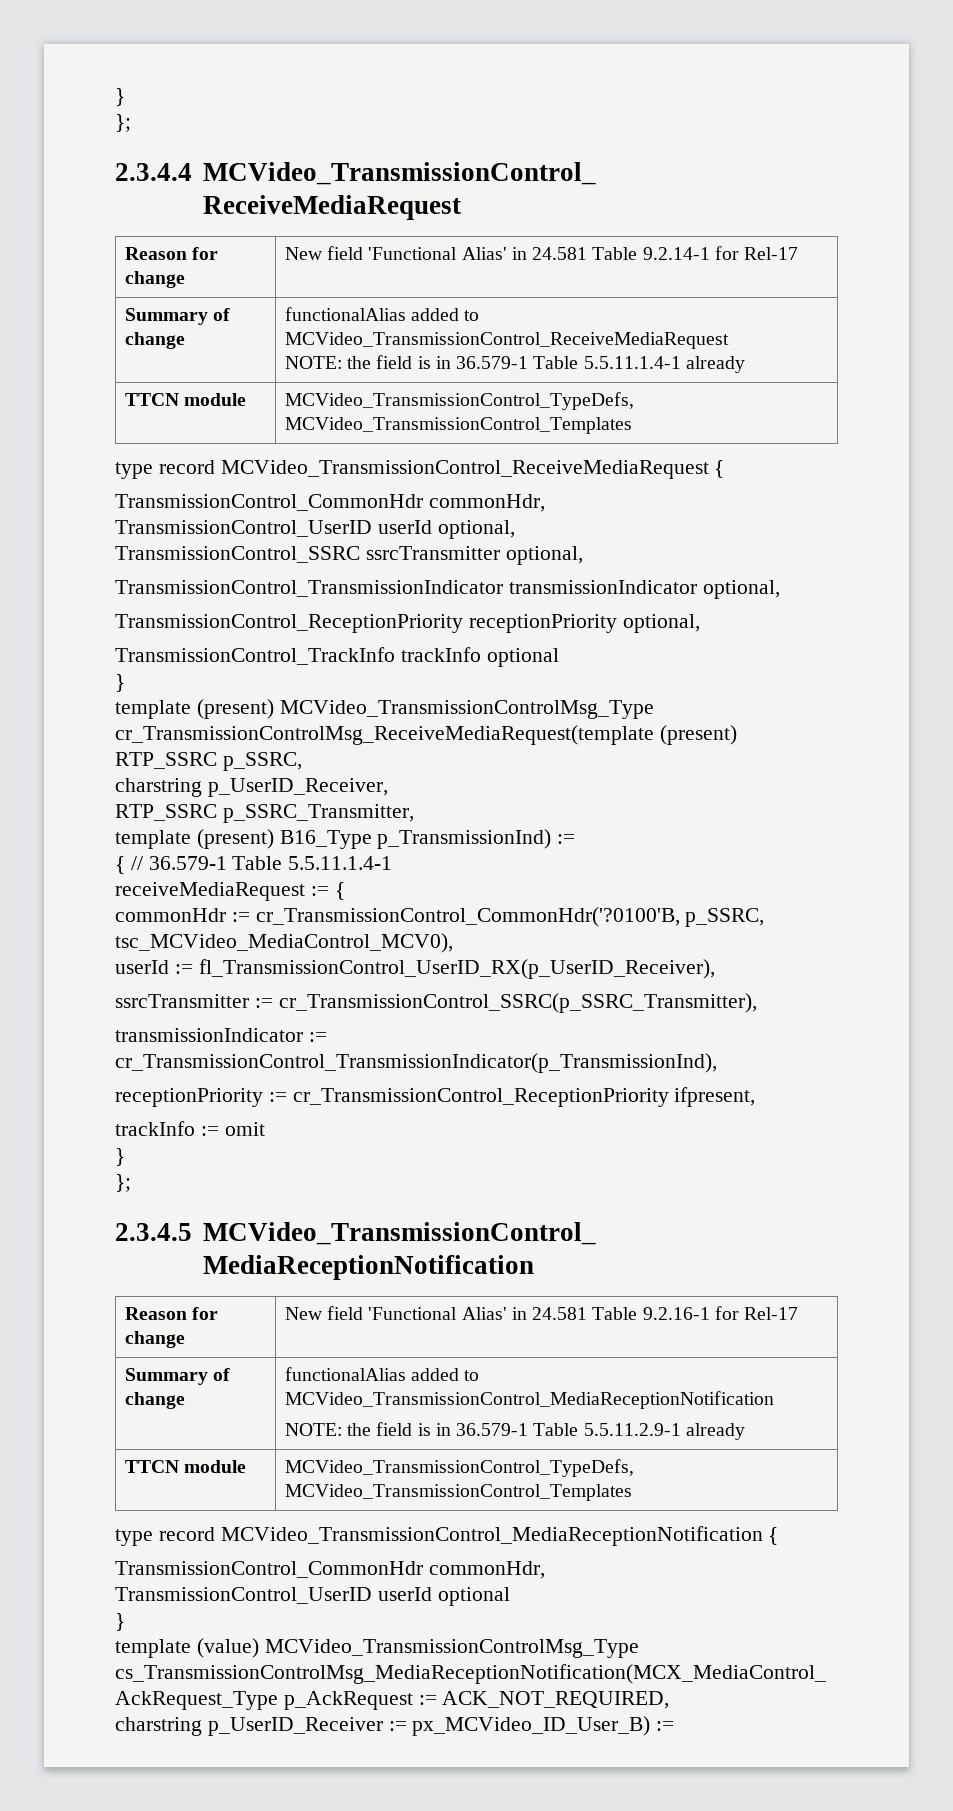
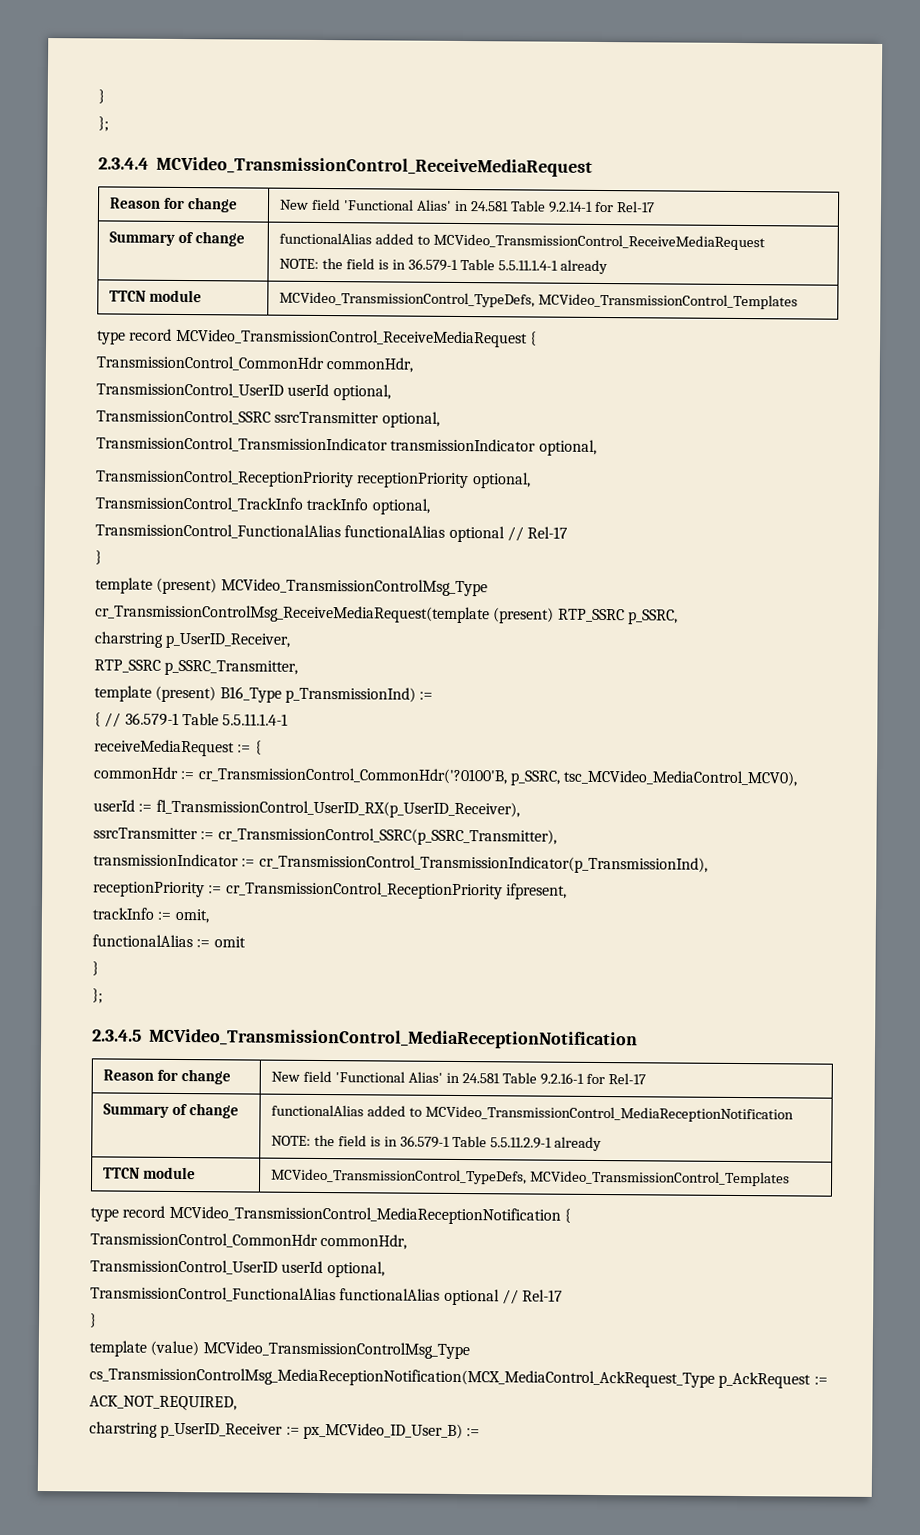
[486,648,559,667] optional -> [371,498,430,515] [95,523,569,543] optional, // TransmissionControl_FunctionalAlias functionalAlias optional // Rel-17
(219, 1131) none -> [174,908,209,924] [92,934,211,948] omit, // functionalAlias :=
[437,1587,510,1606] optional -> [326,1261,385,1278] [90,1286,564,1306] optional, // TransmissionControl_FunctionalAlias functionalAlias optional // Rel-17

